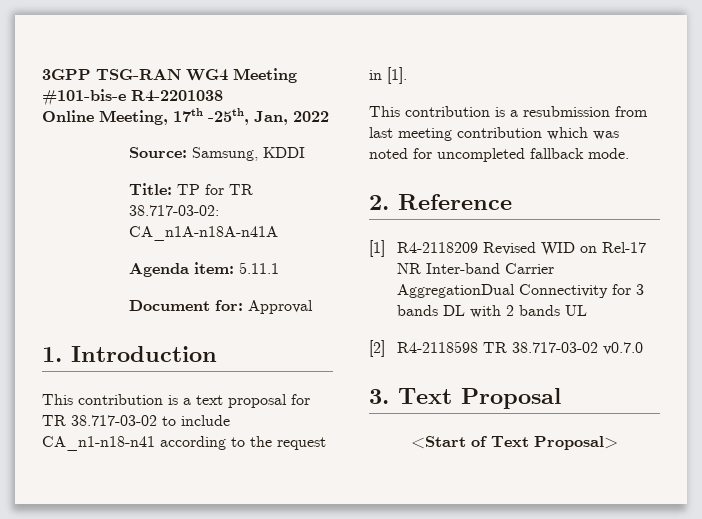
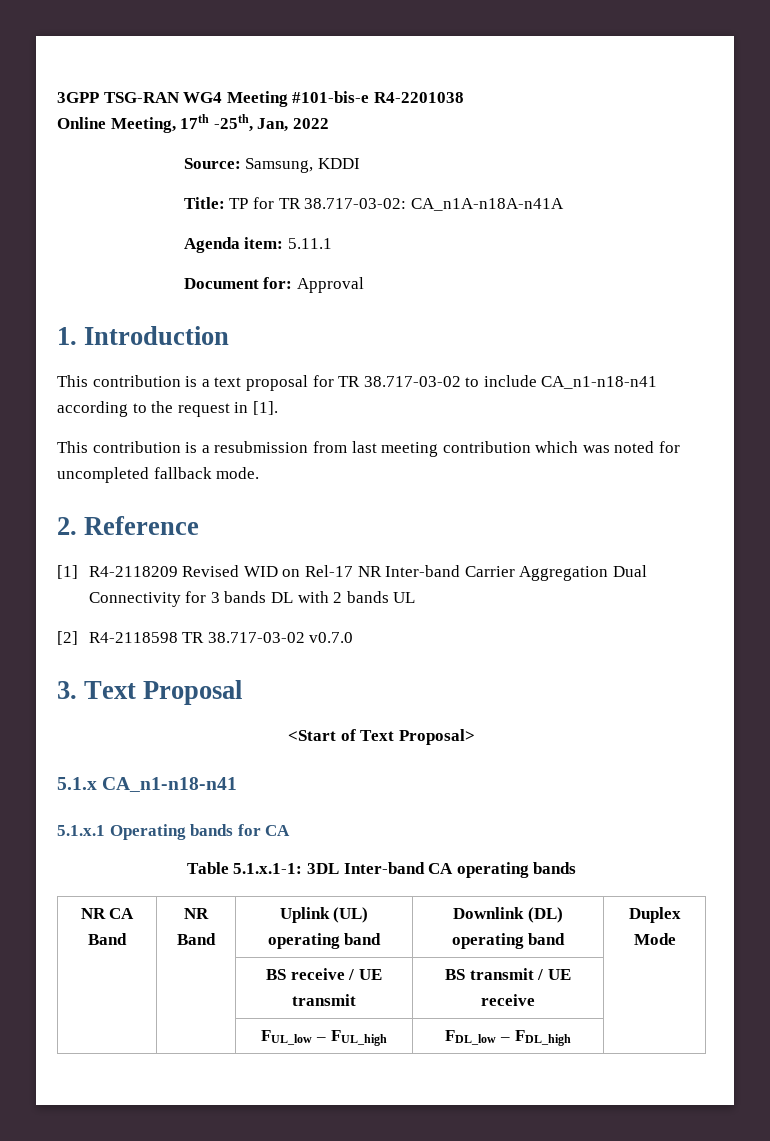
[396,284,515,298] AggregationDual -> [519,565,647,581] Aggregation Dual
(618, 443) none -> [57,777,238,792] [57,824,291,840] [186,862,577,878] [80,908,135,919] [88,933,127,945] [184,908,209,919] [177,933,216,945] [279,907,369,923] [267,933,382,949] [453,907,563,923] [451,933,566,949] [628,907,681,923] [633,933,676,945] [266,968,382,980] [292,994,356,1006] [445,968,571,980] [481,994,535,1006] [261,1030,387,1046] [445,1030,571,1046] // 5.1.x CA_n1-n18-n41 // 5.1.x.1 Operating bands for CA // Table 5.1.x.1-1: 3DL Inter-band CA operating bands // NR CA Band | NR Band | Uplink (UL) operating band | Downlink (DL) operating band | Duplex Mode // | | BS receive / UE transmit | BS transmit / UE receive | // | | FUL_low – FUL_high | FDL_low – FDL_high |

